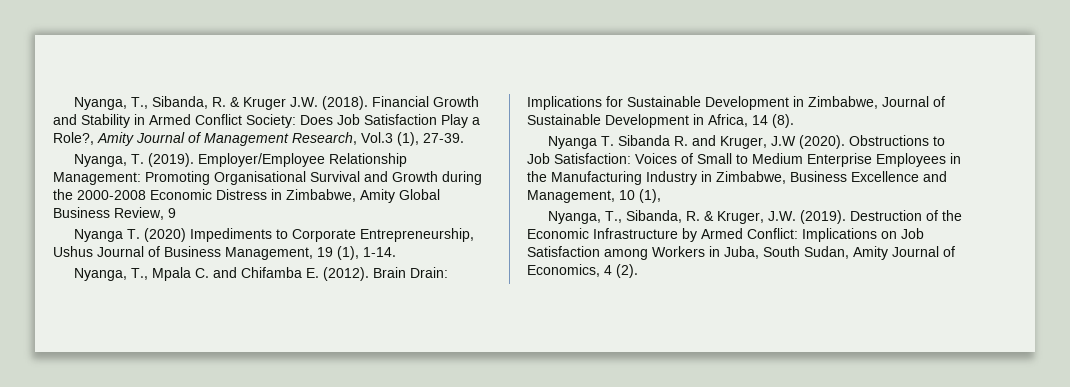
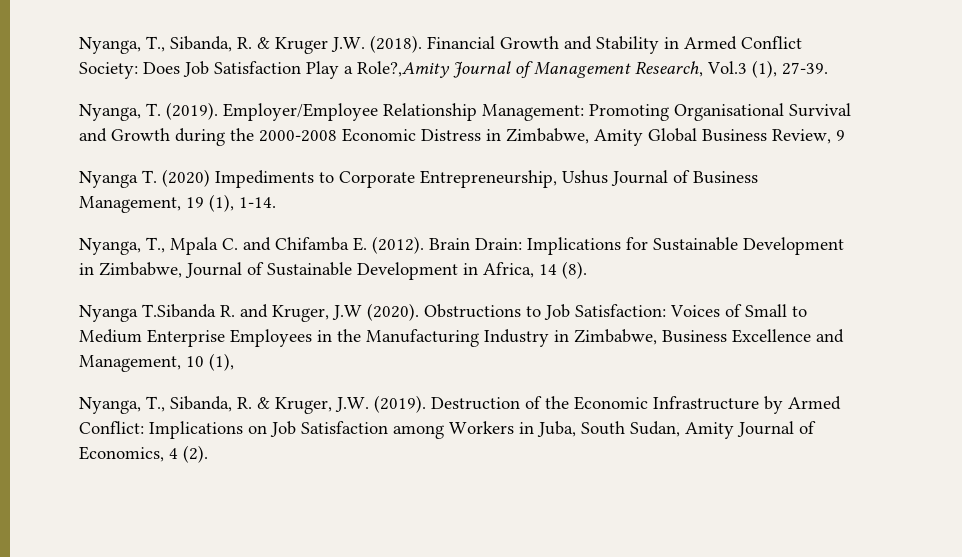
[53,132,134,146] Role?, Amity -> [357,61,450,78] Role?,Amity
[601,135,671,146] T. Sibanda -> [142,304,216,318] T.Sibanda

